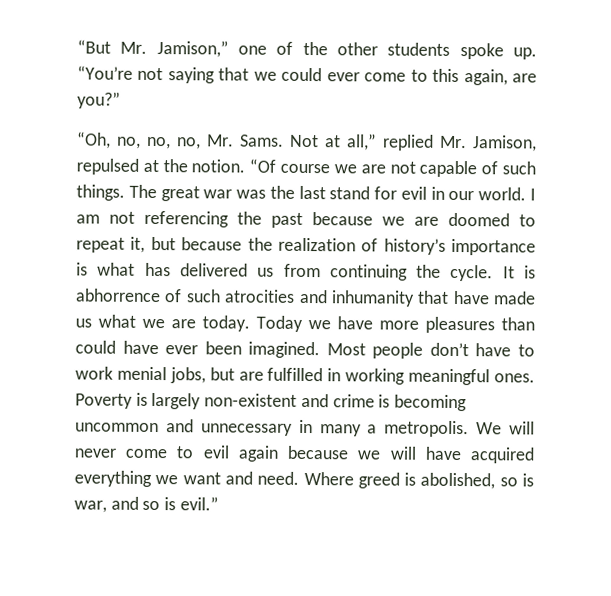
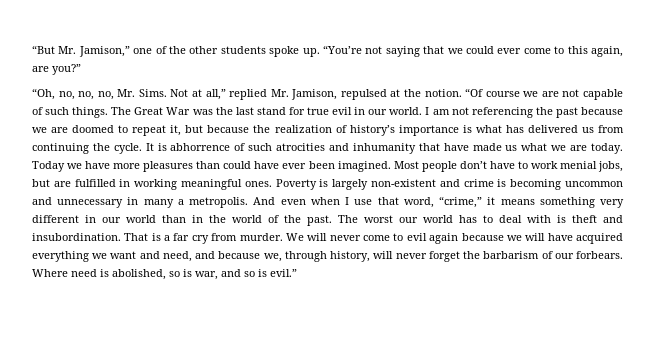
[240,134,284,147] Sams. -> [138,89,167,97] Sims.
[160,186,233,202] great war -> [134,107,191,115] Great War
(398, 193) none -> [307,107,329,115] true
(470, 429) none -> [253,196,625,208] [32,215,623,226] [32,233,283,244] And even when I use that word, “crime,” it means something very different in our world than in the world of the past. The worst our world has to deal with is theft and insubordination. That is a far cry from murder.
[257,471,400,489] need. Where greed -> [162,251,624,262] [32,269,97,277] need, and because we, through history, will never forget the barbarism of our forbears. Where need

